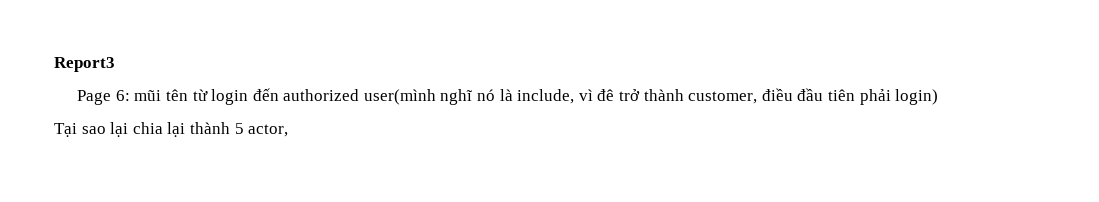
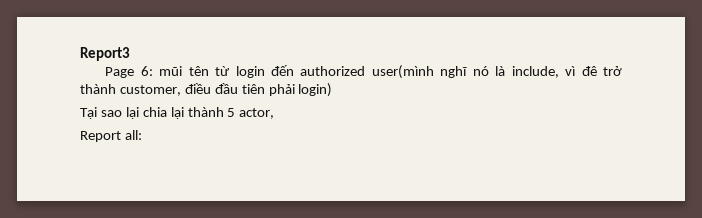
(289, 130) none -> [80,130,142,142] // Report all:

